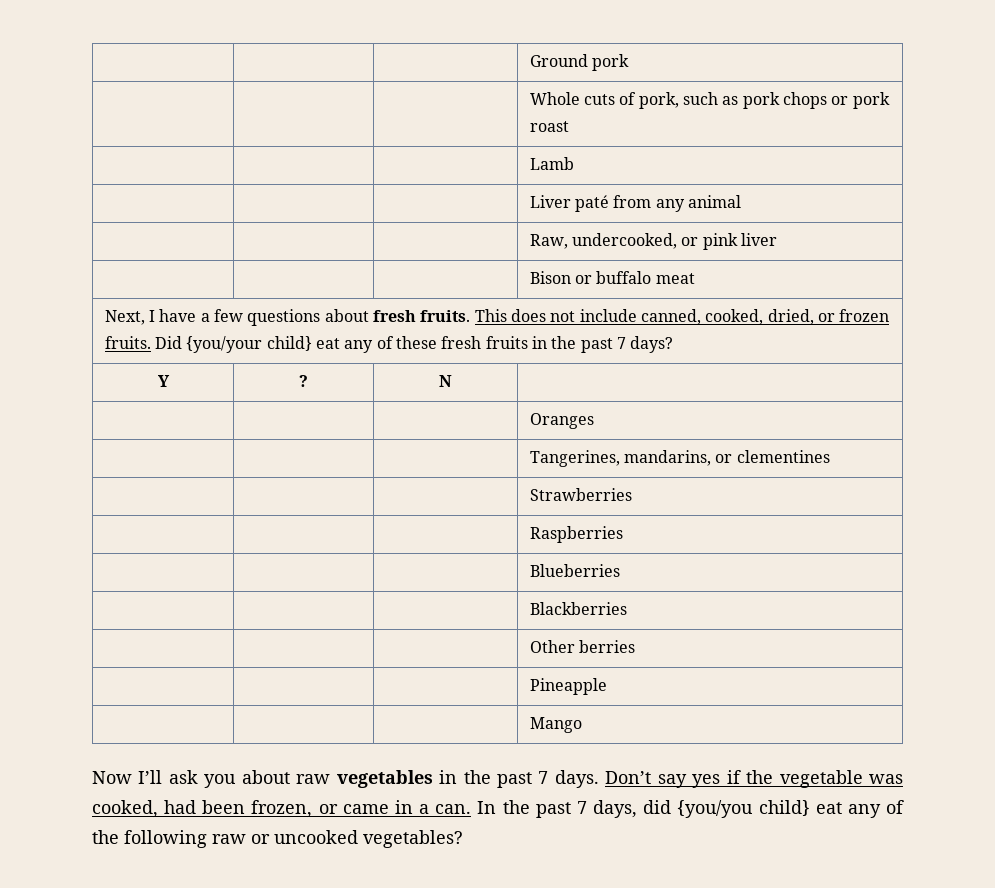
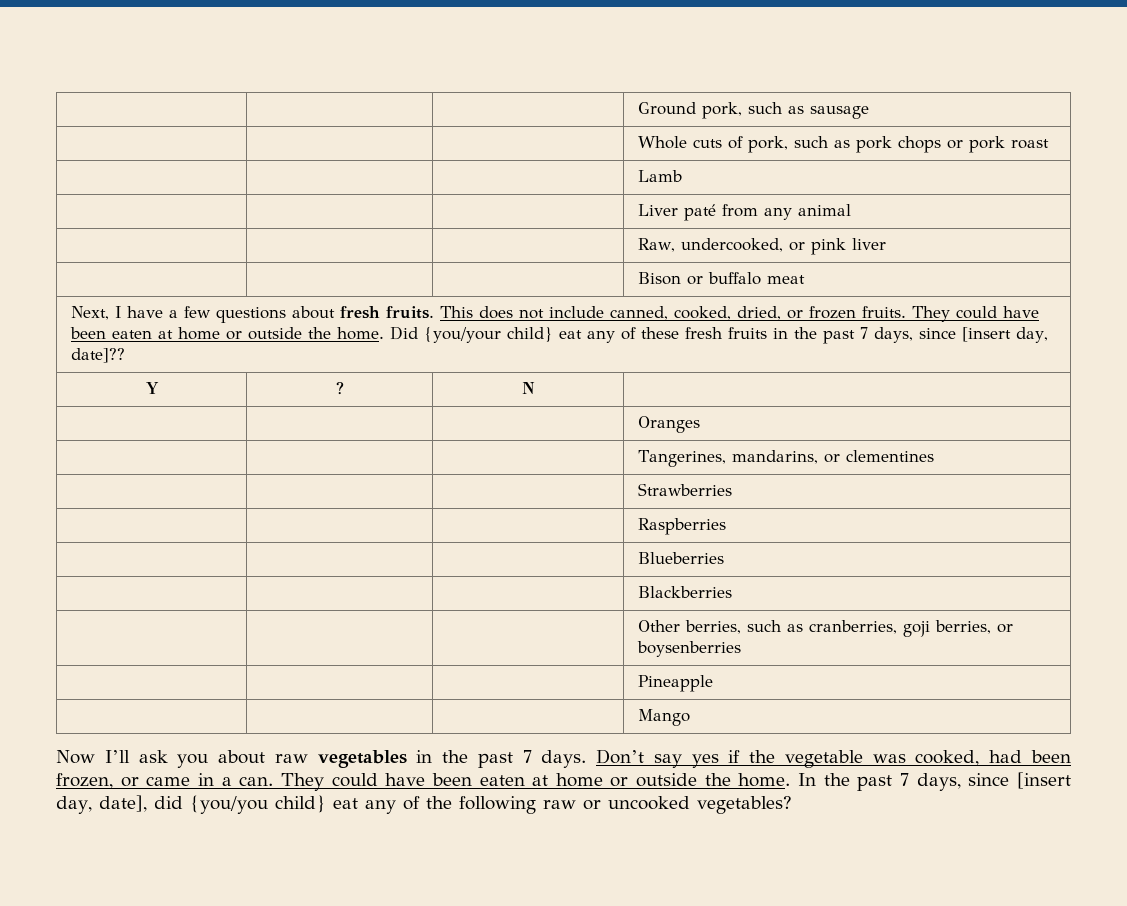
[592,54,630,71] pork -> [701,102,869,119] pork, such as sausage
(151, 342) none -> [911,306,1039,322] [69,327,384,340] They could have been eaten at home or outside the home.
[630,336,674,353] days? -> [873,327,1048,343] [70,348,125,363] days, since [insert day, date]??
[579,640,636,653] berries -> [684,620,1013,637] [636,641,741,657] berries, such as cranberries, goji berries, or boysenberries
(472, 809) none -> [280,773,791,791] They could have been eaten at home or outside the home.
(638, 809) none -> [968,772,1072,789] [56,795,147,814] since [insert day, date],

